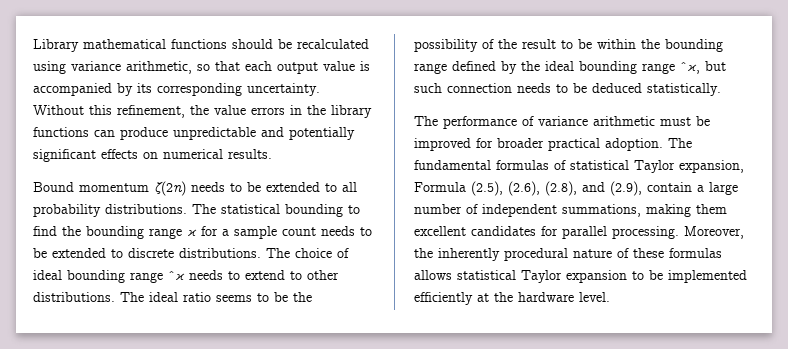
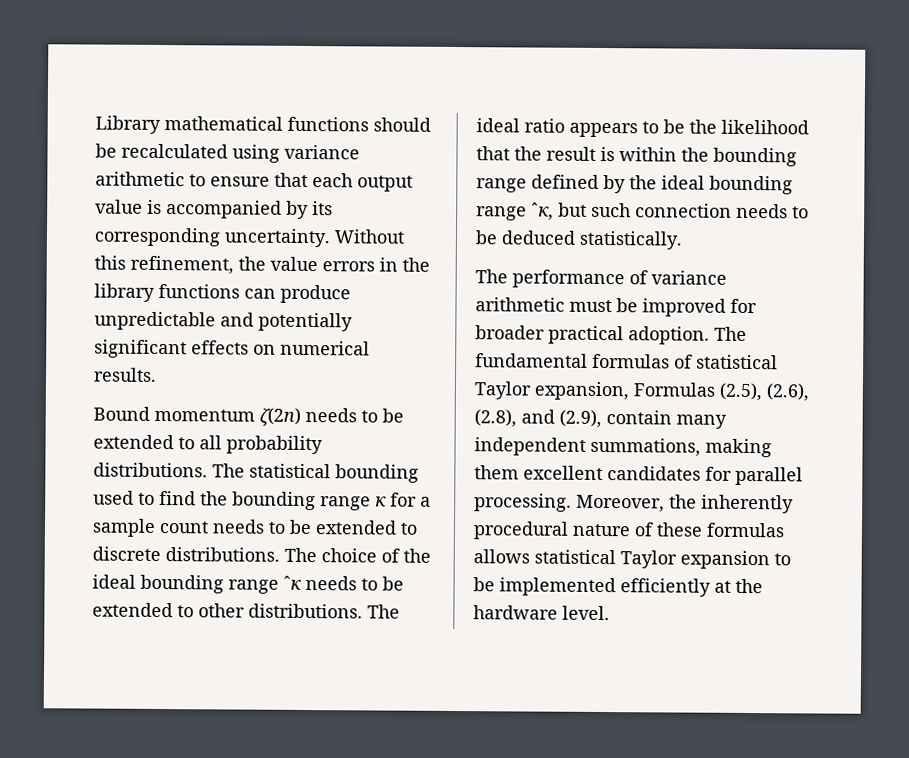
[126,61,210,74] arithmetic, so -> [95,171,270,187] arithmetic to ensure
(343, 210) none -> [93,490,134,505] used
(349, 253) none -> [403,548,431,563] the
[245,270,285,280] extend -> [382,576,404,591] [92,602,173,618] be extended
[216,295,252,302] seems -> [569,122,638,138] appears
[414,39,592,52] possibility of the result to be -> [721,119,809,135] [476,146,615,162] likelihood that the result is
[414,182,466,192] Formula -> [633,382,715,397] Formulas
[697,182,738,195] [414,204,478,214] a large number of -> [676,414,727,429] many

